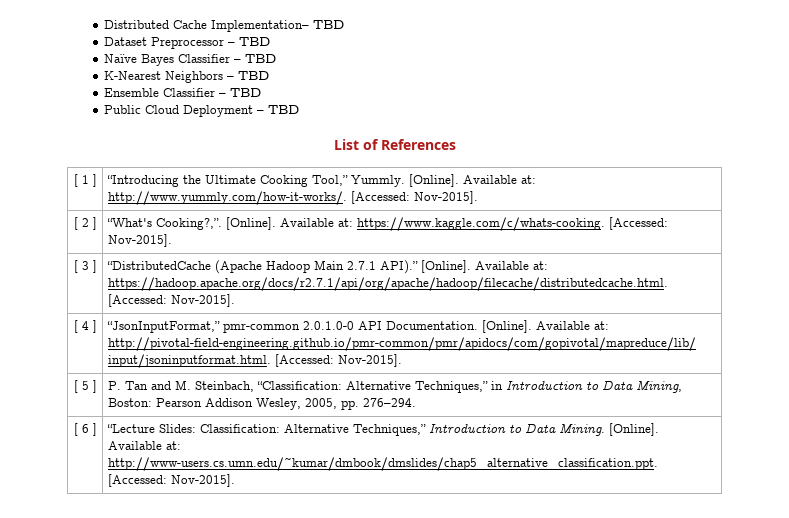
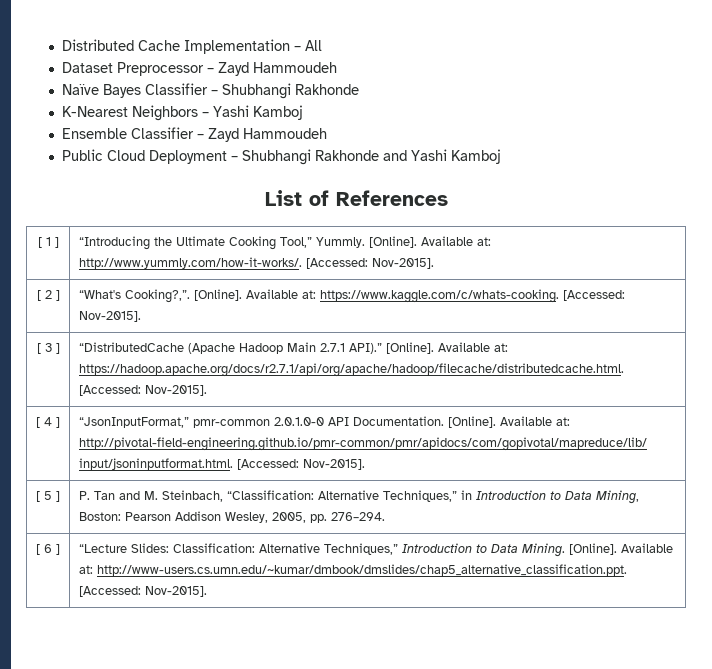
[211,20,345,32] Implementation– TBD -> [184,39,323,54] Implementation – All
[239,37,271,46] TBD -> [218,62,338,76] Zayd Hammoudeh
[245,54,277,63] TBD -> [222,83,360,99] Shubhangi Rakhonde
[238,71,270,80] TBD -> [213,105,304,120] Yashi Kamboj
[230,88,262,97] TBD -> [208,128,328,142] Zayd Hammoudeh
[268,105,300,114] TBD -> [242,149,502,165] Shubhangi Rakhonde and Yashi Kamboj

